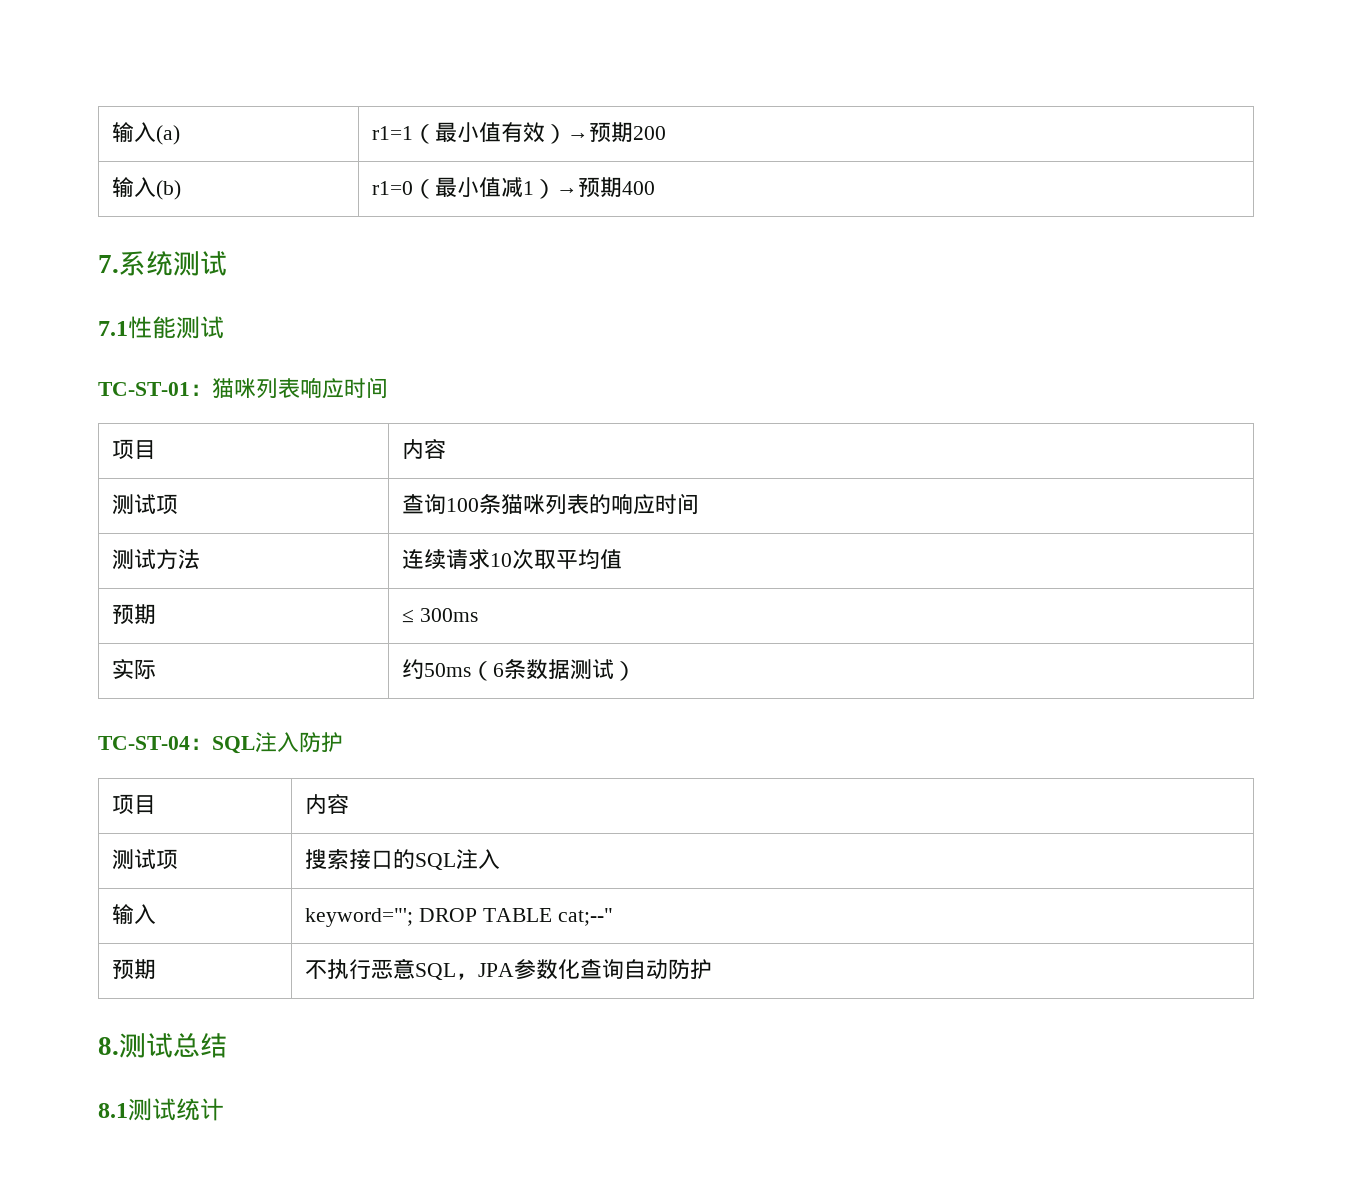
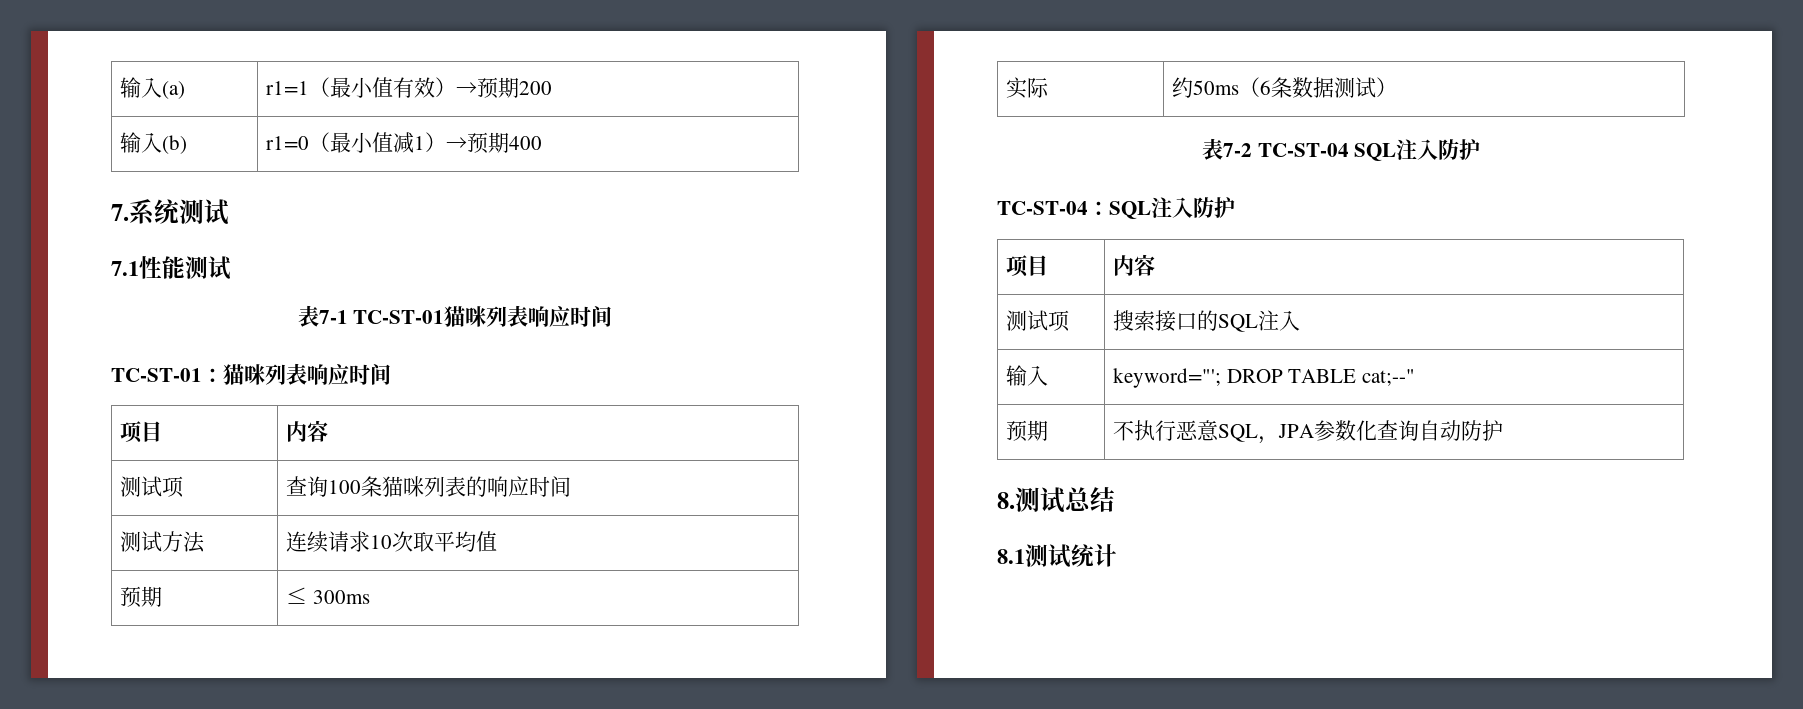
(224, 327) none -> [297,305,613,327] // 表7-1 TC-ST-01猫咪列表响应时间
(637, 671) none -> [1201,138,1481,161] // 表7-2 TC-ST-04 SQL注入防护

